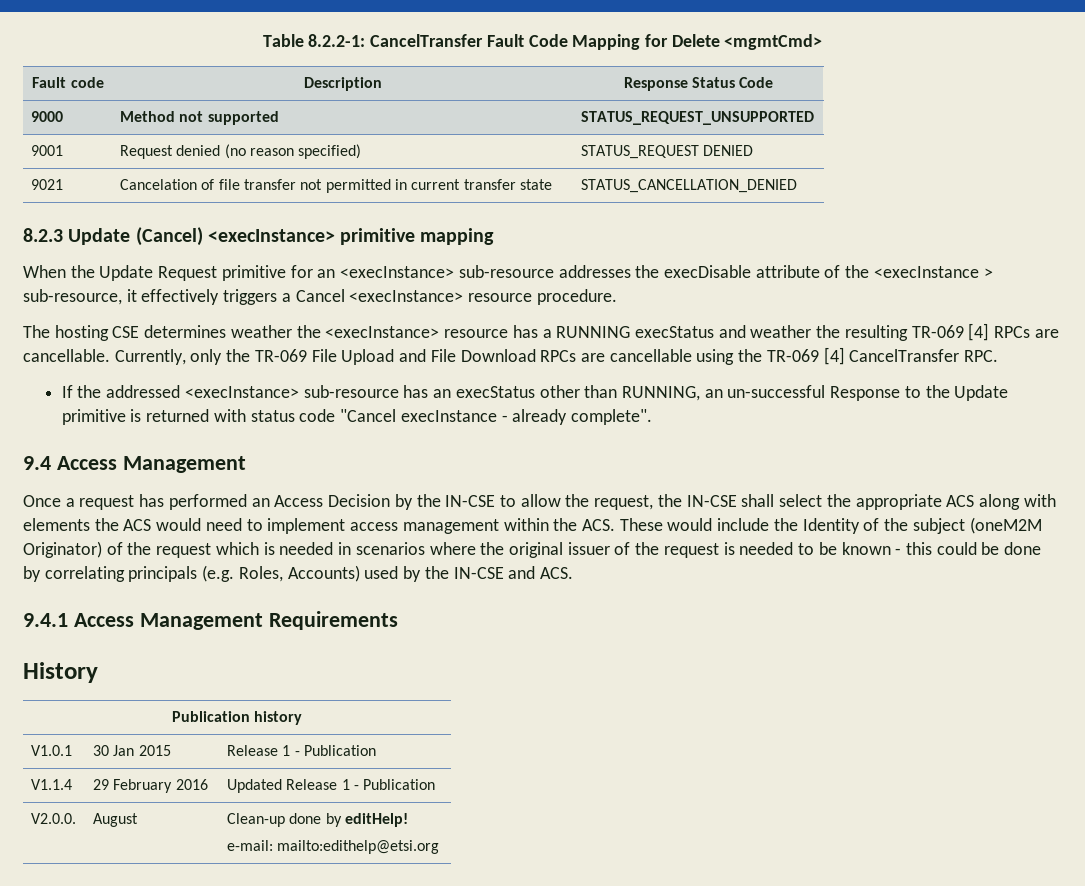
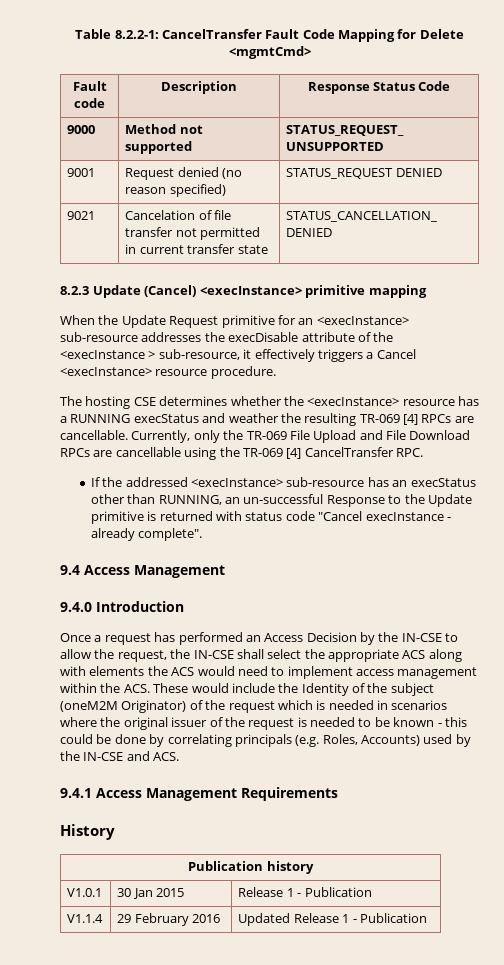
[230,325,292,338] weather -> [230,396,282,406] whether
(246, 464) none -> [60,601,184,612] // 9.4.0 Introduction
[31,813,77,824] [93,813,139,827] [227,813,409,827] [227,840,440,854] // V2.0.0. | August | Clean-up done by editHelp! // e-mail: mailto:edithelp@etsi.org -> (427, 918) none

